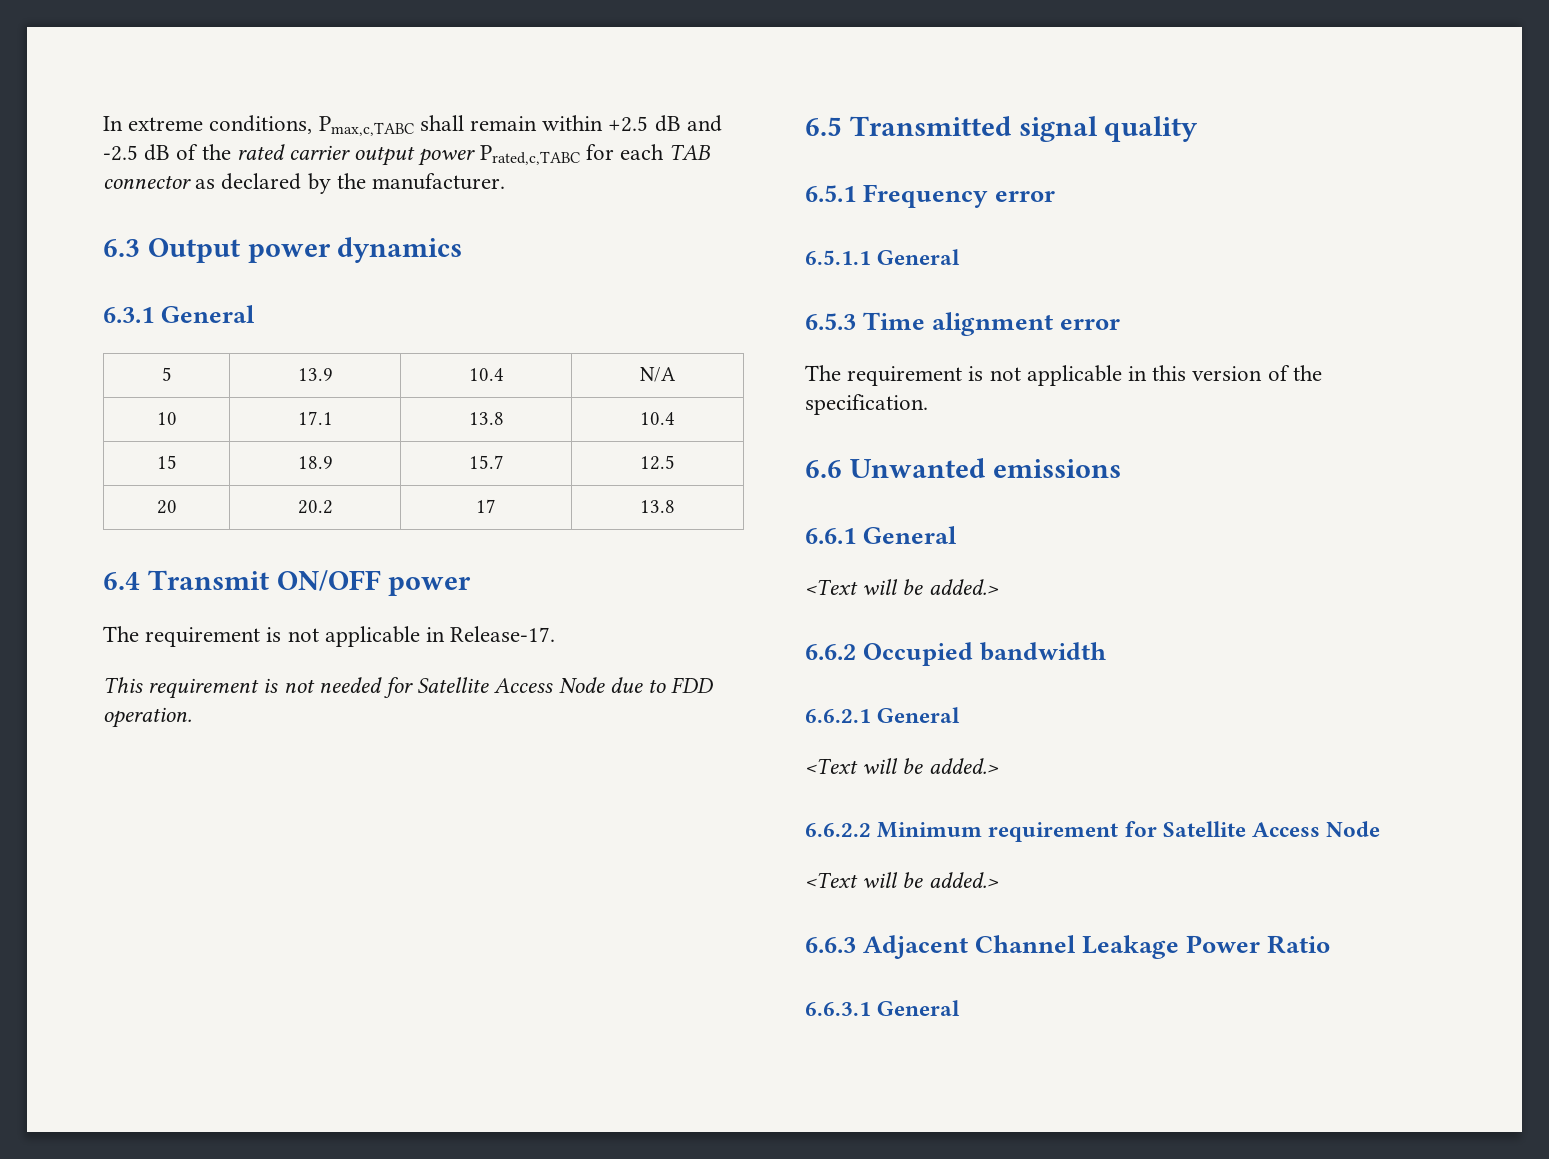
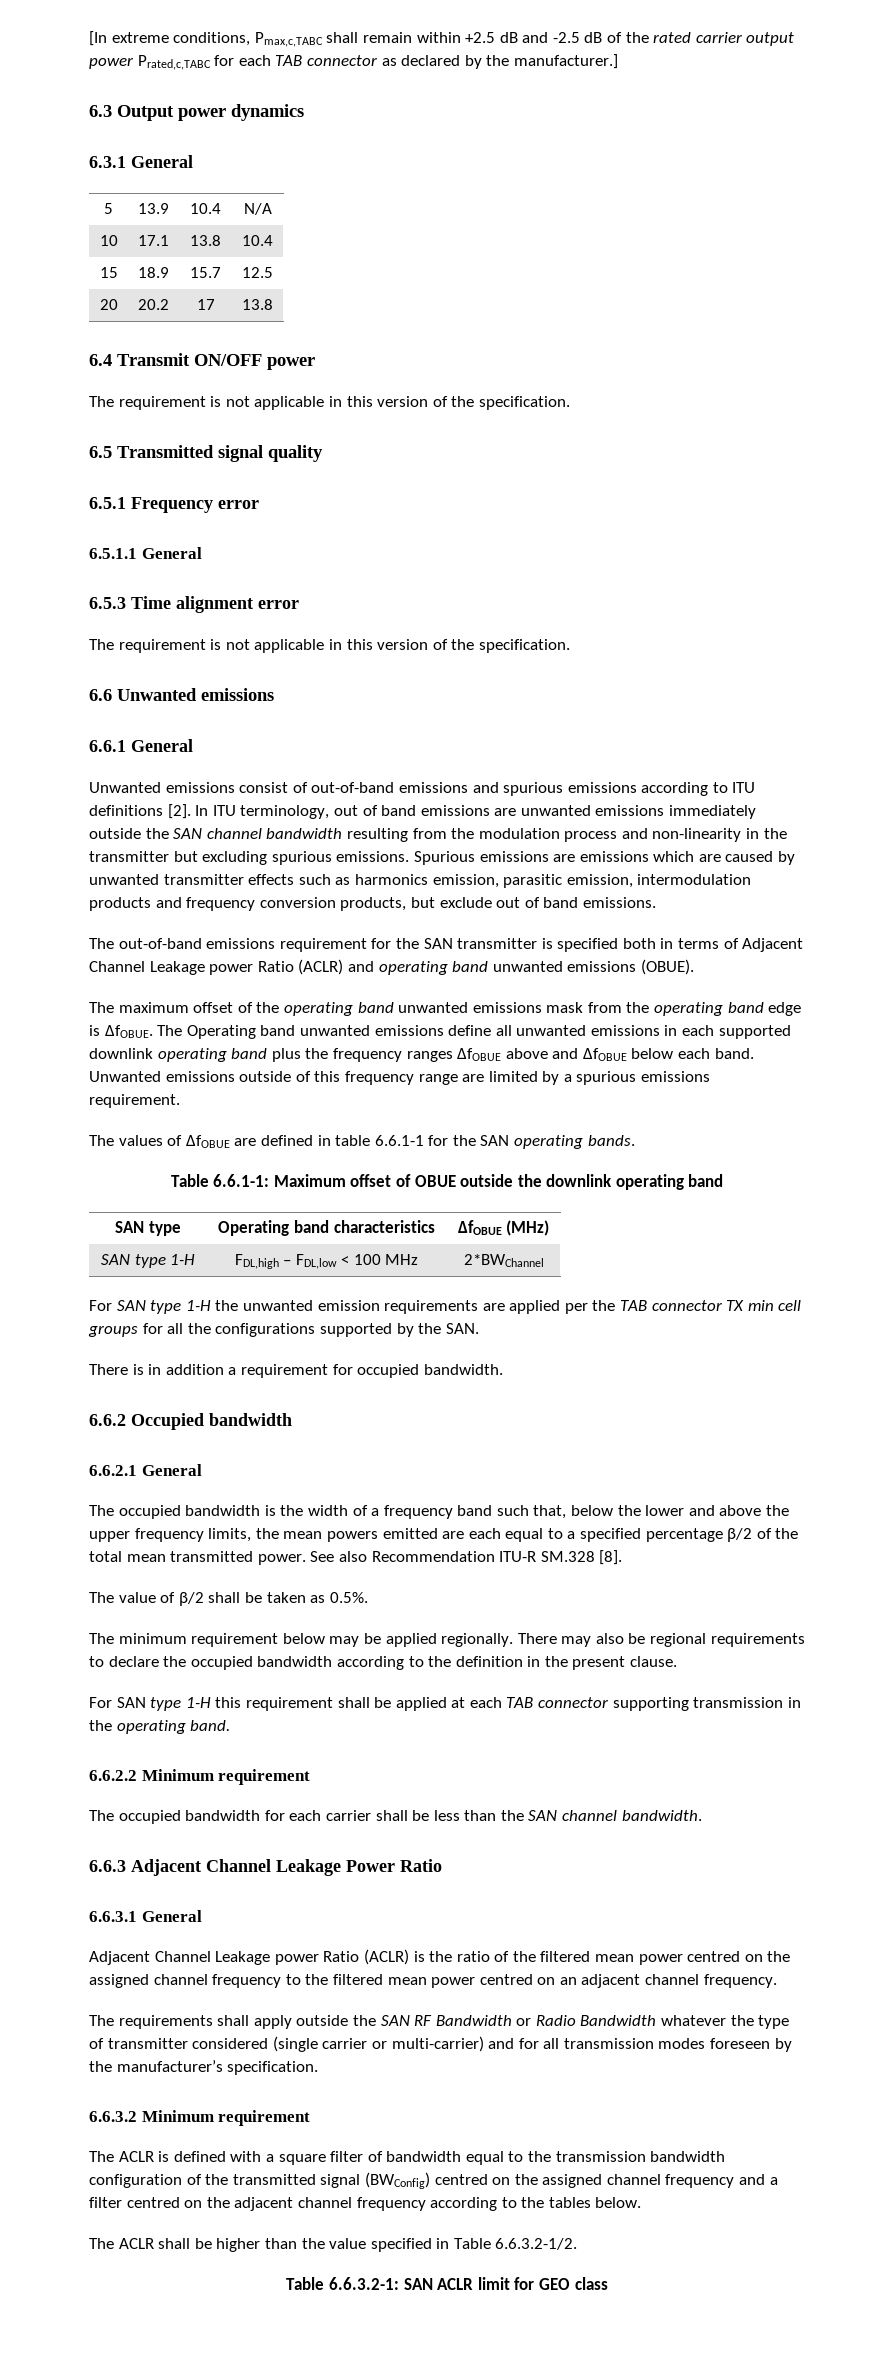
[103,116,123,131] In -> [89,31,107,46] [In
[372,173,506,190] manufacturer. -> [513,54,618,69] manufacturer.]
[450,626,556,642] [103,677,714,699] [103,707,192,728] Release-17. // This requirement is not needed for Satellite Access Node due to FDD operation. -> [346,396,570,410] this version of the specification.
[805,579,999,595] <Text will be added.> -> [89,782,756,796] [89,804,757,819] [89,828,787,842] [89,851,796,865] [89,874,752,888] [89,897,656,911] [89,938,804,952] [89,959,694,975] [89,1002,802,1016] [89,1025,791,1039] [89,1048,754,1062] [89,1071,711,1085] [89,1094,180,1108] [89,1135,635,1149] [170,1174,724,1190] [115,1221,181,1236] [218,1220,435,1236] [457,1220,550,1236] [100,1254,196,1268] [234,1254,419,1269] [463,1254,544,1267] [89,1300,802,1314] [88,1323,479,1337] [89,1364,503,1378] Unwanted emissions consist of out-of-band emissions and spurious emissions according to ITU definitions [2]. In ITU terminology, out of band emissions are unwanted emissions immediately outside the SAN channel bandwidth resulting from the modulation process and non-linearity in the transmitter but excluding spurious emissions. Spurious emissions are emissions which are caused by unwanted transmitter effects such as harmonics emission, parasitic emission, intermodulation products and frequency conversion products, but exclude out of band emissions. // The out-of-band emissions requirement for the SAN transmitter is specified both in terms of Adjacent Channel Leakage power Ratio (ACLR) and operating band unwanted emissions (OBUE). // The maximum offset of the operating band unwanted emissions mask from the operating band edge is ΔfOBUE. The Operating band unwanted emissions define all unwanted emissions in each supported downlink operating band plus the frequency ranges ΔfOBUE above and ΔfOBUE below each band. Unwanted emissions outside of this frequency range are limited by a spurious emissions requirement. // The values of ΔfOBUE are defined in table 6.6.1-1 for the SAN operating bands. // Table 6.6.1-1: Maximum offset of OBUE outside the downlink operating band // SAN type | Operating band characteristics | ΔfOBUE (MHz) // SAN type 1-H | FDL,high – FDL,low < 100 MHz | 2*BWChannel // For SAN type 1-H the unwanted emission requirements are applied per the TAB connector TX min cell groups for all the configurations supported by the SAN. // There is in addition a requirement for occupied bandwidth.
[805,758,999,774] [805,821,1381,842] [805,872,999,888] <Text will be added.> // 6.6.2.2 Minimum requirement for Satellite Access Node // <Text will be added.> -> [89,1505,790,1519] [89,1528,799,1542] [89,1550,623,1565] [89,1592,368,1606] [89,1633,805,1647] [89,1656,678,1670] [89,1697,801,1711] [89,1720,231,1734] [89,1769,311,1785] [89,1810,702,1824] The occupied bandwidth is the width of a frequency band such that, below the lower and above the upper frequency limits, the mean powers emitted are each equal to a specified percentage β/2 of the total mean transmitted power. See also Recommendation ITU-R SM.328 [8]. // The value of β/2 shall be taken as 0.5%. // The minimum requirement below may be applied regionally. There may also be regional requirements to declare the occupied bandwidth according to the definition in the present clause. // For SAN type 1-H this requirement shall be applied at each TAB connector supporting transmission in the operating band. // 6.6.2.2 Minimum requirement // The occupied bandwidth for each carrier shall be less than the SAN channel bandwidth.
(961, 1008) none -> [89,1949,791,1965] [89,1974,777,1988] [89,2015,790,2029] [89,2036,792,2052] [89,2060,319,2075] [89,2110,311,2126] [89,2151,726,2165] [89,2172,778,2189] [89,2197,642,2211] [89,2238,578,2252] [286,2277,608,2290] // Adjacent Channel Leakage power Ratio (ACLR) is the ratio of the filtered mean power centred on the assigned channel frequency to the filtered mean power centred on an adjacent channel frequency. // The requirements shall apply outside the SAN RF Bandwidth or Radio Bandwidth whatever the type of transmitter considered (single carrier or multi-carrier) and for all transmission modes foreseen by the manufacturer’s specification. // 6.6.3.2 Minimum requirement // The ACLR is defined with a square filter of bandwidth equal to the transmission bandwidth configuration of the transmitted signal (BWConfig) centred on the assigned channel frequency and a filter centred on the adjacent channel frequency according to the tables below. // The ACLR shall be higher than the value specified in Table 6.6.3.2-1/2. // Table 6.6.3.2-1: SAN ACLR limit for GEO class

